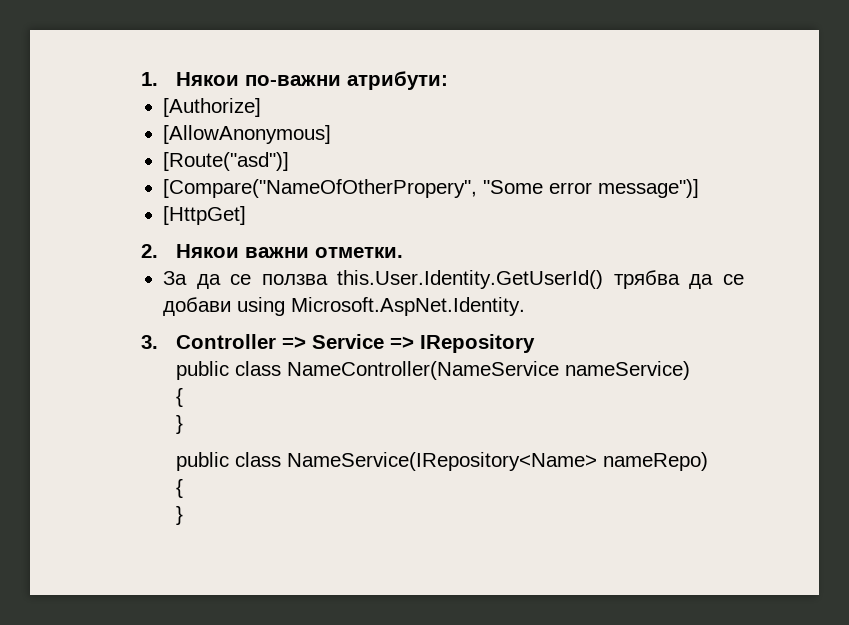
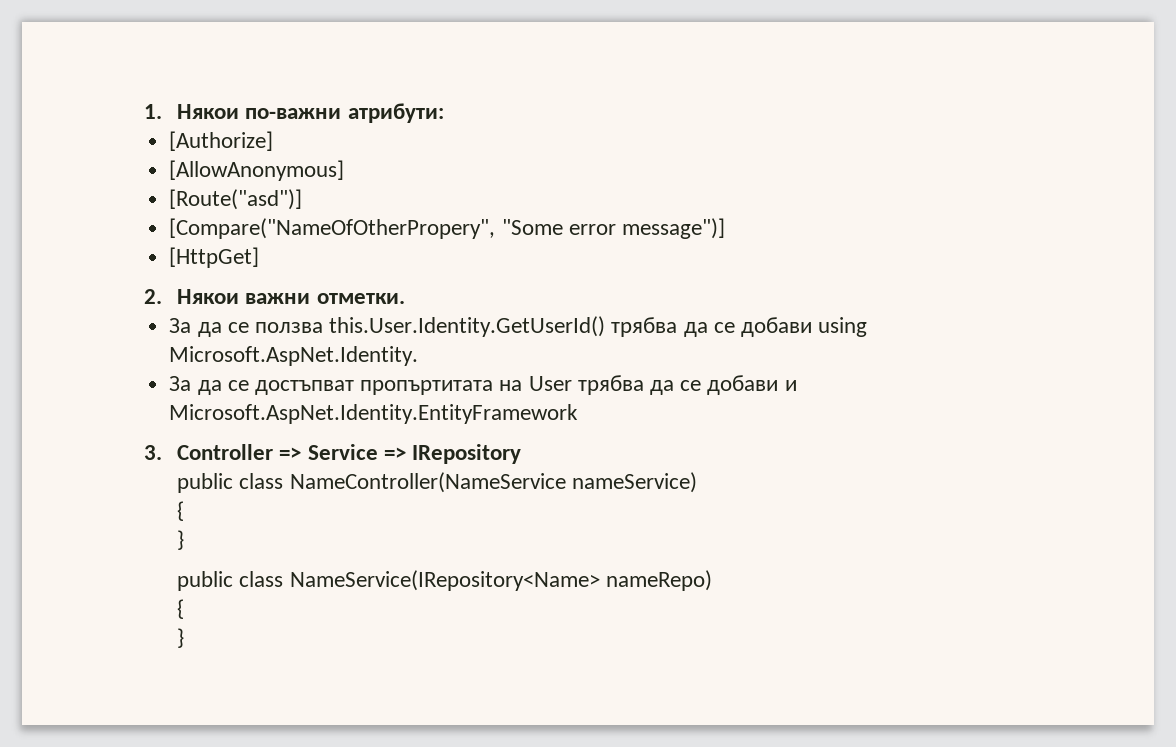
(526, 306) none -> [169,375,797,395] [169,404,579,424] // За да се достъпват пропъртитата на User трябва да се добави и Microsoft.AspNet.Identity.EntityFramework

